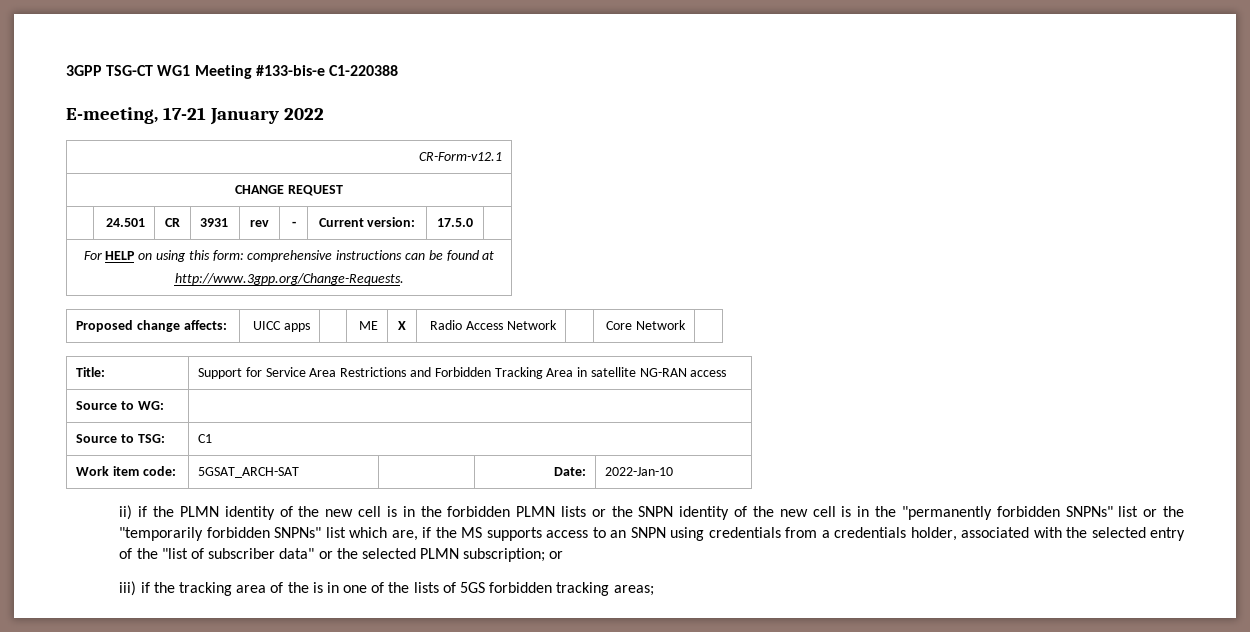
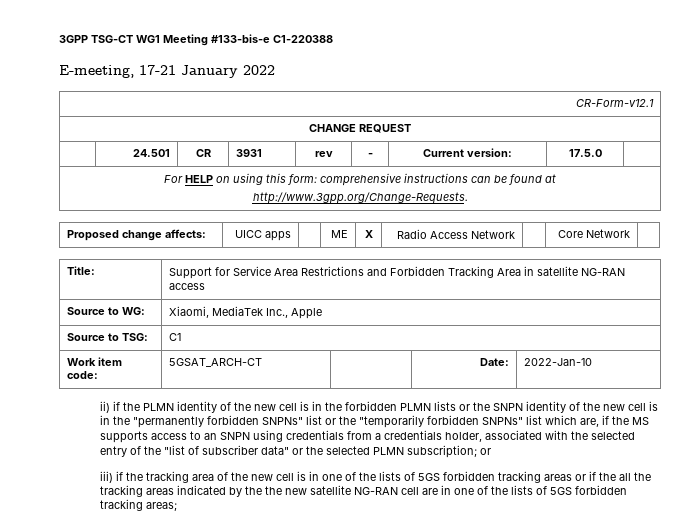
(164, 405) none -> [168,306,322,319] Xiaomi, MediaTek Inc., Apple
[198,467,300,478] 5GSAT_ARCH-SAT -> [168,358,262,367] 5GSAT_ARCH-CT
(309, 587) none -> [251,473,295,481] new cell
(610, 589) none -> [544,471,652,481] [100,485,628,497] [100,499,144,511] areas or if the all the tracking areas indicated by the the new satellite NG-RAN cell are in one of the lists of 5GS forbidden tracking

